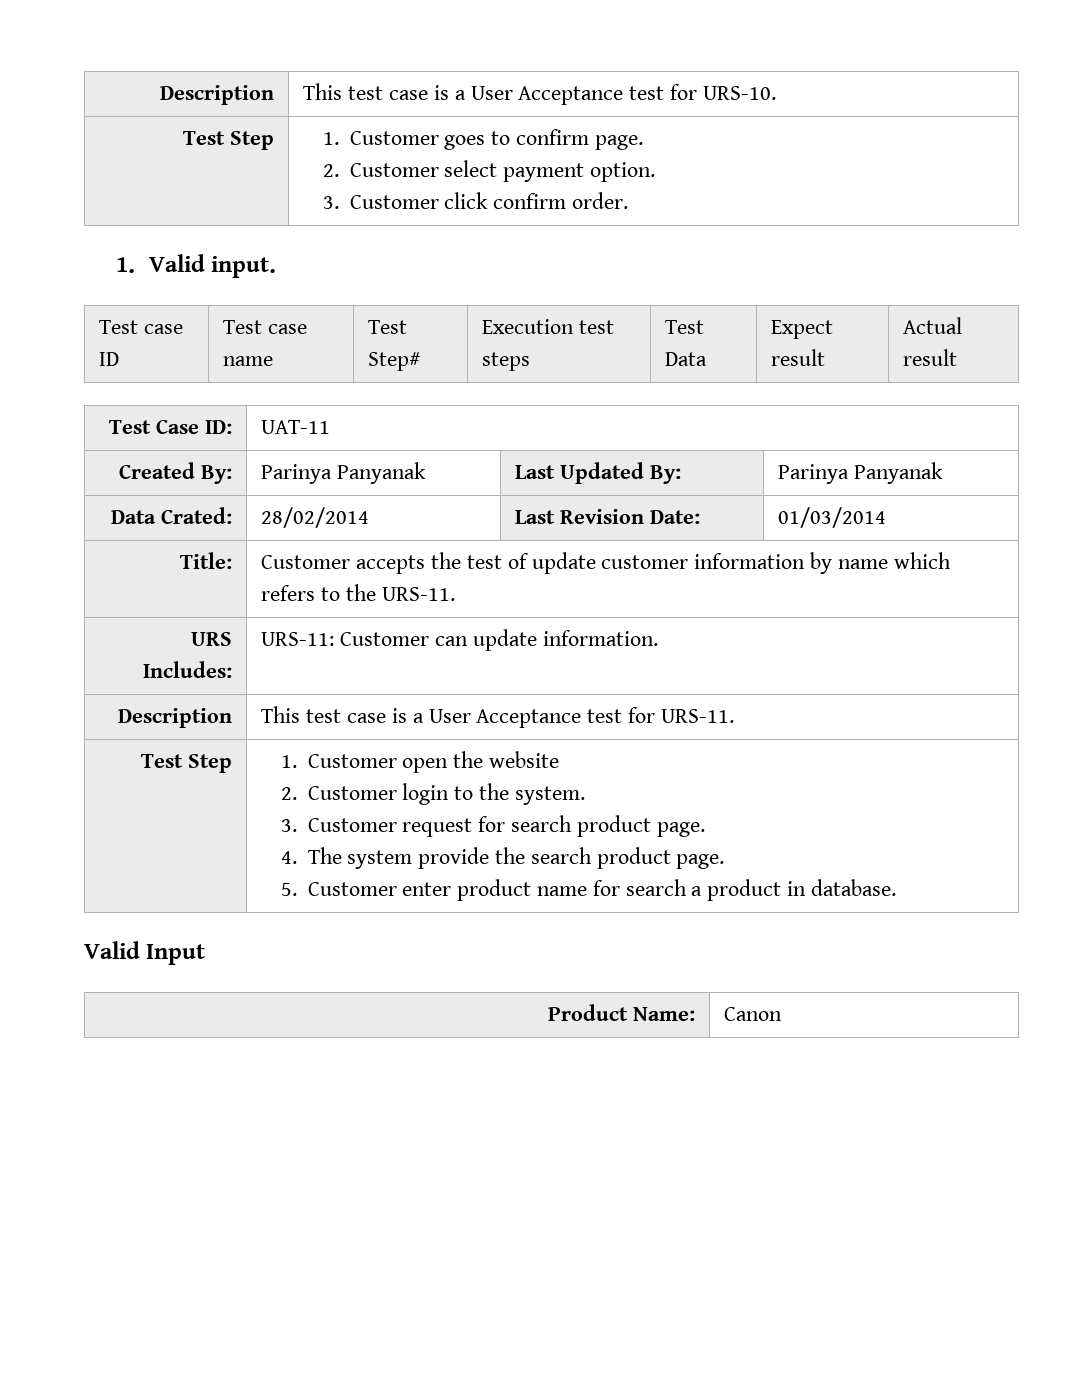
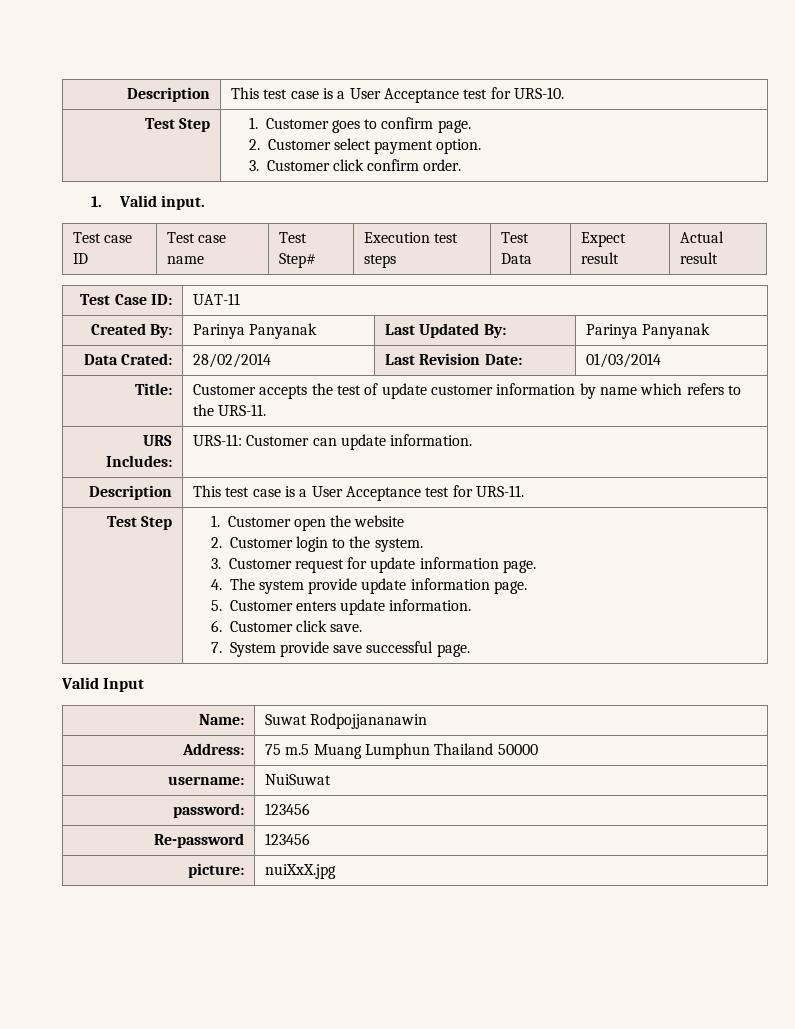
[511,815,651,837] search product -> [370,557,499,573] update information
[495,847,671,869] the search product -> [361,578,490,594] update information
[402,879,896,901] enter product name for search a product in database. -> [295,599,472,615] [210,620,363,632] [210,641,470,657] enters update information. // 6. Customer click save. // 7. System provide save successful page.
[547,1004,628,1021] Product -> (145, 685) none
[724,1007,783,1021] Canon -> [265,713,428,729] [181,743,244,755] [265,743,538,759] [167,776,244,785] [265,774,332,785] [172,803,244,818] [265,803,311,815] [153,833,244,848] [265,833,311,845] [187,863,244,878] [265,864,337,879] Suwat Rodpojjananawin // Address: | 75 m.5 Muang Lumphun Thailand 50000 // username: | NuiSuwat // password: | 123456 // Re-password | 123456 // picture: | nuiXxX.jpg

